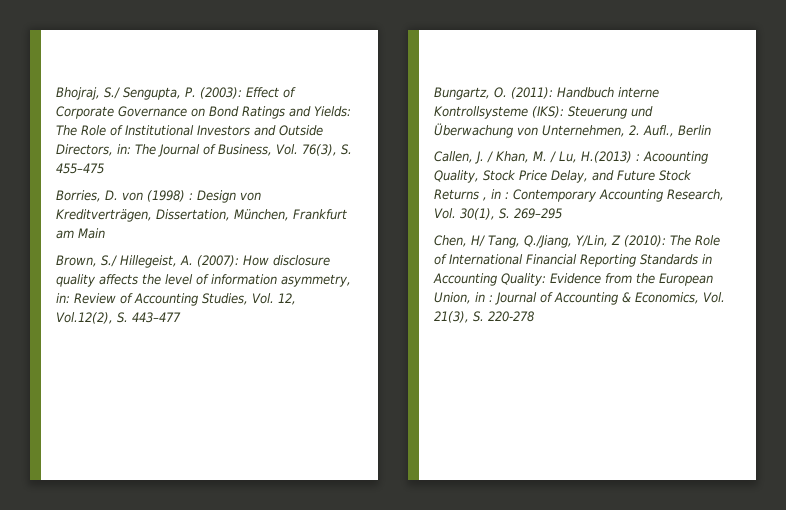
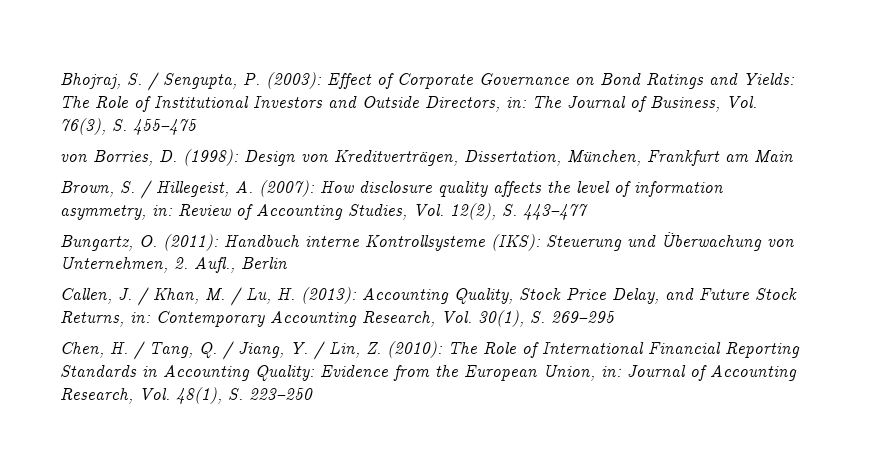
[104,87,120,99] S./ -> [127,72,159,91] S. /
(104, 168) none -> [60,154,87,162] von
[122,190,193,202] von (1998) : -> [183,149,239,166] (1998):
[101,255,117,267] S./ -> [120,180,152,199] S. /
[278,293,296,305] [56,312,113,324] 12, Vol.12(2), -> [450,203,496,220] 12(2),
[581,151,708,164] H.(2013) : Acoounting -> [277,287,449,304] H. (2013): Accounting
[434,189,509,201] Returns , in : -> [60,311,151,327] Returns, in:
[471,235,621,248] H/ Tang, Q./Jiang, Y/Lin, Z -> [110,341,381,360] H. / Tang, Q. / Jiang, Y. / Lin, Z.
[475,292,493,302] in : -> [601,366,622,377] in:
[622,292,725,304] [434,311,534,323] & Economics, Vol. 21(3), S. 220-278 -> [60,387,313,404] Research, Vol. 48(1), S. 223–250

